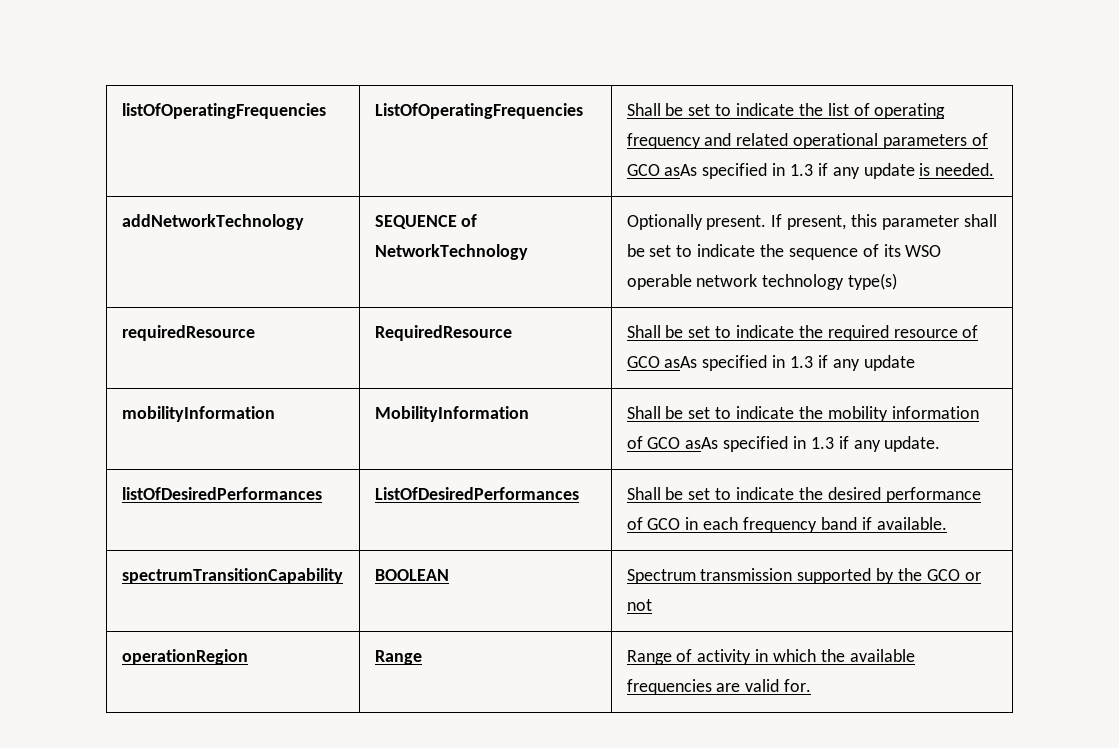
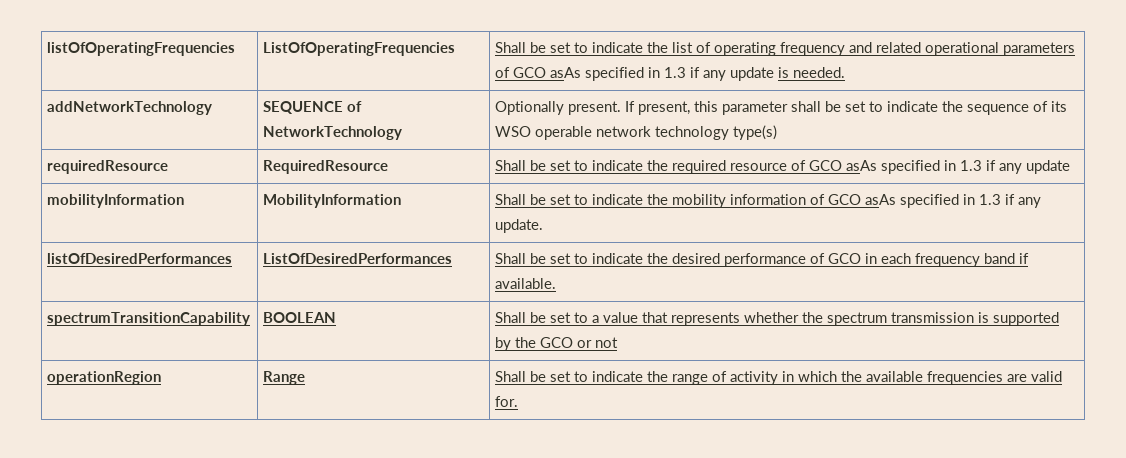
[626,568,793,584] Spectrum transmission -> [495,312,990,326] Shall be set to a value that represents whether the spectrum transmission is
[626,650,672,665] Range -> [495,371,709,385] Shall be set to indicate the range

